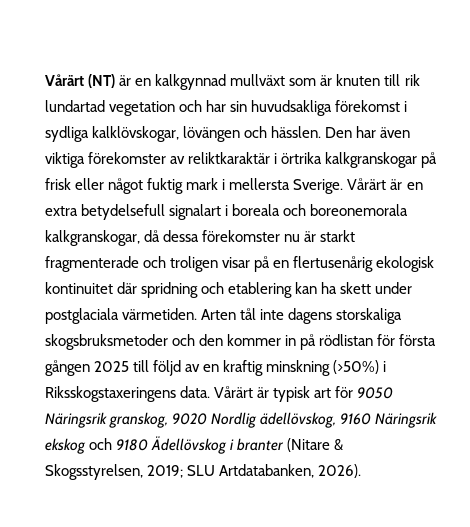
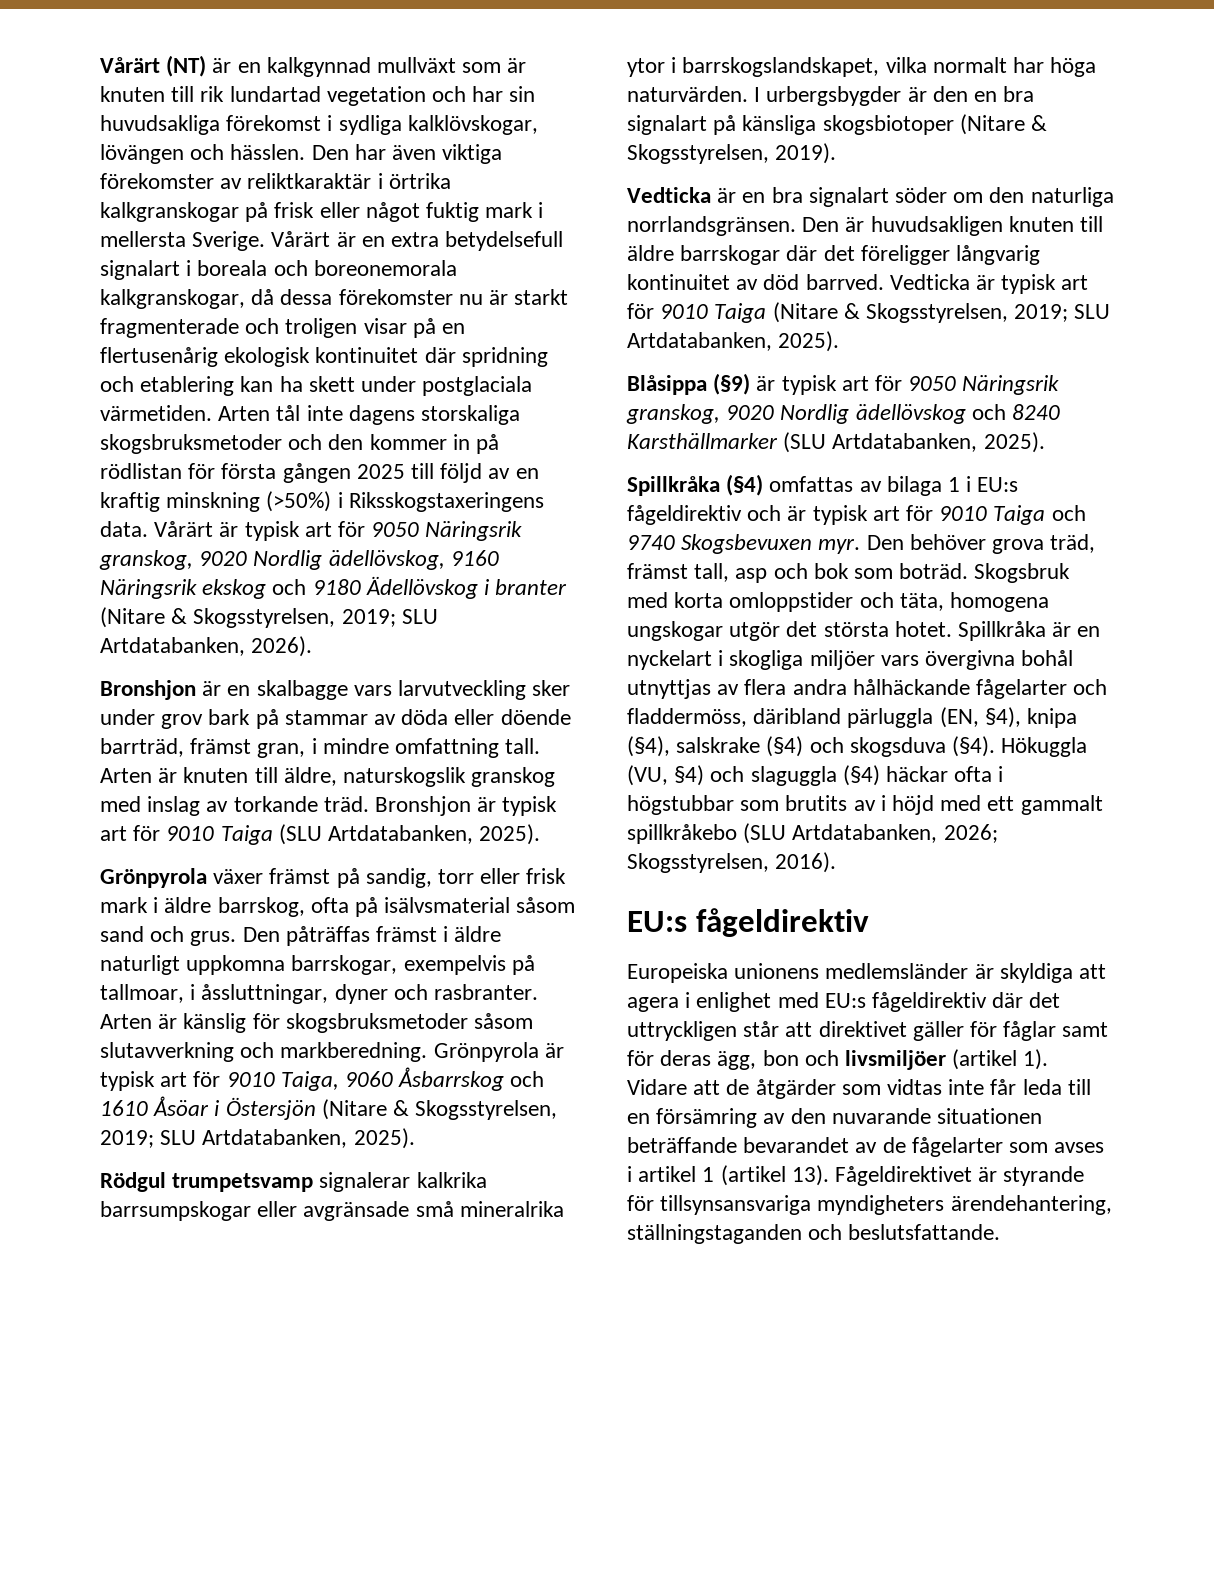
(362, 471) none -> [100,680,571,700] [100,709,571,729] [100,738,541,758] [100,767,556,787] [100,796,558,816] [100,824,541,845] [100,868,567,888] [100,897,576,917] [100,926,502,946] [100,955,535,975] [100,984,539,1004] [100,1013,534,1033] [100,1042,564,1062] [100,1067,545,1091] [100,1096,558,1120] [100,1128,415,1149] [100,1172,487,1192] [100,1201,564,1221] [627,57,1097,77] [627,86,1035,106] [627,114,1048,135] [627,143,837,164] [627,187,1114,207] [627,216,1104,236] [627,245,1041,265] [627,274,1089,294] [627,302,1111,323] [627,331,840,352] [627,373,1060,395] [626,404,1061,424] [627,432,1045,453] [627,474,1019,496] [627,505,1086,525] [627,534,1096,554] [627,563,1071,583] [627,592,1050,612] [627,621,1101,641] [627,650,1074,670] [627,679,1108,699] [627,707,1078,728] [627,736,1088,757] [627,765,1004,786] [627,795,1103,815] [627,823,998,844] [627,852,837,873] [627,908,869,937] [627,963,1107,983] [627,992,1061,1012] [627,1021,1109,1041] [627,1049,1049,1070] [627,1079,1091,1099] [627,1108,1043,1128] [627,1137,1105,1157] [627,1165,1085,1186] [627,1195,1112,1215] [627,1224,1001,1244] // Bronshjon är en skalbagge vars larvutveckling sker under grov bark på stammar av döda eller döende barrträd, främst gran, i mindre omfattning tall. Arten är knuten till äldre, naturskogslik granskog med inslag av torkande träd. Bronshjon är typisk art för 9010 Taiga (SLU Artdatabanken, 2025). // Grönpyrola växer främst på sandig, torr eller frisk mark i äldre barrskog, ofta på isälvsmaterial såsom sand och grus. Den påträffas främst i äldre naturligt uppkomna barrskogar, exempelvis på tallmoar, i åssluttningar, dyner och rasbranter. Arten är känslig för skogsbruksmetoder såsom slutavverkning och markberedning. Grönpyrola är typisk art för 9010 Taiga, 9060 Åsbarrskog och 1610 Åsöar i Östersjön (Nitare & Skogsstyrelsen, 2019; SLU Artdatabanken, 2025). // Rödgul trumpetsvamp signalerar kalkrika barrsumpskogar eller avgränsade små mineralrika ytor i barrskogslandskapet, vilka normalt har höga naturvärden. I urbergsbygder är den en bra signalart på känsliga skogsbiotoper (Nitare & Skogsstyrelsen, 2019). // Vedticka är en bra signalart söder om den naturliga norrlandsgränsen. Den är huvudsakligen knuten till äldre barrskogar där det föreligger långvarig kontinuitet av död barrved. Vedticka är typisk art för 9010 Taiga (Nitare & Skogsstyrelsen, 2019; SLU Artdatabanken, 2025). // Blåsippa (§9) är typisk art för 9050 Näringsrik granskog, 9020 Nordlig ädellövskog och 8240 Karsthällmarker (SLU Artdatabanken, 2025). // Spillkråka (§4) omfattas av bilaga 1 i EU:s fågeldirektiv och är typisk art för 9010 Taiga och 9740 Skogsbevuxen myr. Den behöver grova träd, främst tall, asp och bok som boträd. Skogsbruk med korta omloppstider och täta, homogena ungskogar utgör det största hotet. Spillkråka är en nyckelart i skogliga miljöer vars övergivna bohål utnyttjas av flera andra hålhäckande fågelarter och fladdermöss, däribland pärluggla (EN, §4), knipa (§4), salskrake (§4) och skogsduva (§4). Hökuggla (VU, §4) och slaguggla (§4) häckar ofta i högstubbar som brutits av i höjd med ett gammalt spillkråkebo (SLU Artdatabanken, 2026; Skogsstyrelsen, 2016). // EU:s fågeldirektiv // Europeiska unionens medlemsländer är skyldiga att agera i enlighet med EU:s fågeldirektiv där det uttryckligen står att direktivet gäller för fåglar samt för deras ägg, bon och livsmiljöer (artikel 1). Vidare att de åtgärder som vidtas inte får leda till en försämring av den nuvarande situationen beträffande bevarandet av de fågelarter som avses i artikel 1 (artikel 13). Fågeldirektivet är styrande för tillsynsansvariga myndigheters ärendehantering, ställningstaganden och beslutsfattande.

